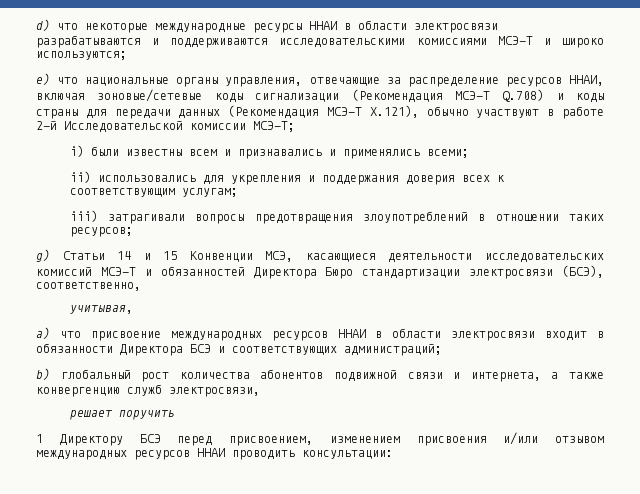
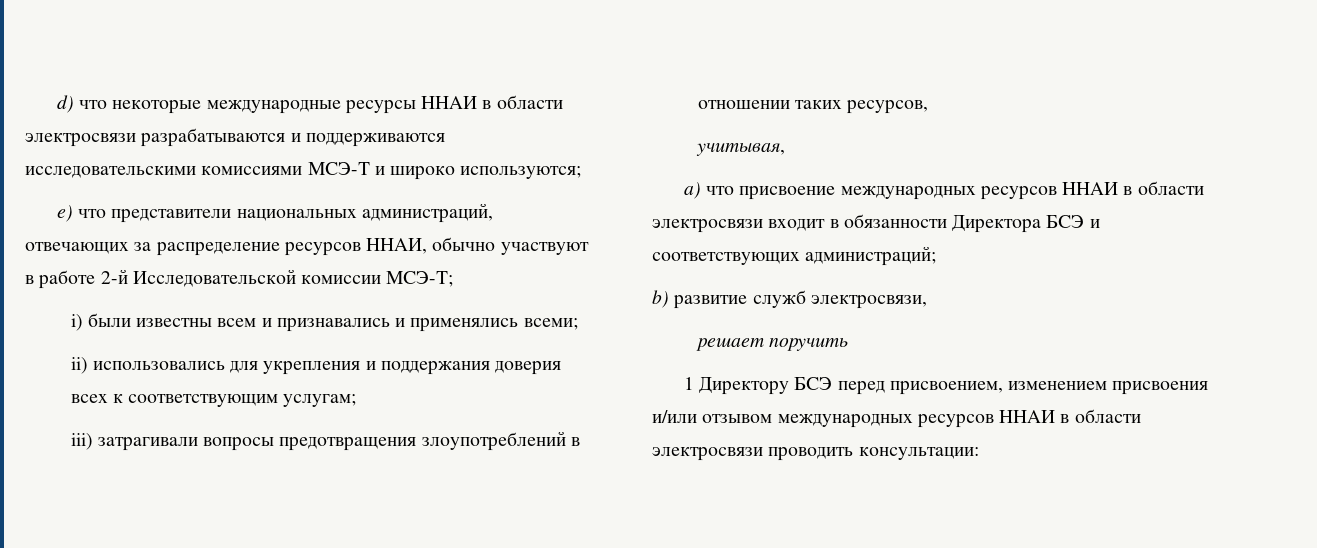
[85,75,604,87] [36,89,604,103] [36,105,419,119] национальные органы управления, отвечающие за распределение ресурсов ННАИ, включая зоновые/сетевые коды сигнализации (Рекомендация МСЭ-Т Q.708) и коды страны для передачи данных (Рекомендация МСЭ-Т Х.121), -> [111,203,493,223] [25,238,428,256] представители национальных администраций, отвечающих за распределение ресурсов ННАИ,
[69,227,133,237] [36,249,604,263] [36,265,604,279] [36,282,141,291] ресурсов; // g) Статьи 14 и 15 Конвенции МСЭ, касающиеся деятельности исследовательских комиссий МСЭ-Т и обязанностей Директора Бюро стандартизации электросвязи (БСЭ), соответственно, -> [846,100,929,114] ресурсов,
[60,369,605,382] [36,387,120,397] глобальный рост количества абонентов подвижной связи и интернета, а также конвергенцию -> [673,295,748,309] развитие
(225, 452) none -> [1060,409,1141,423] [652,447,763,461] в области электросвязи

